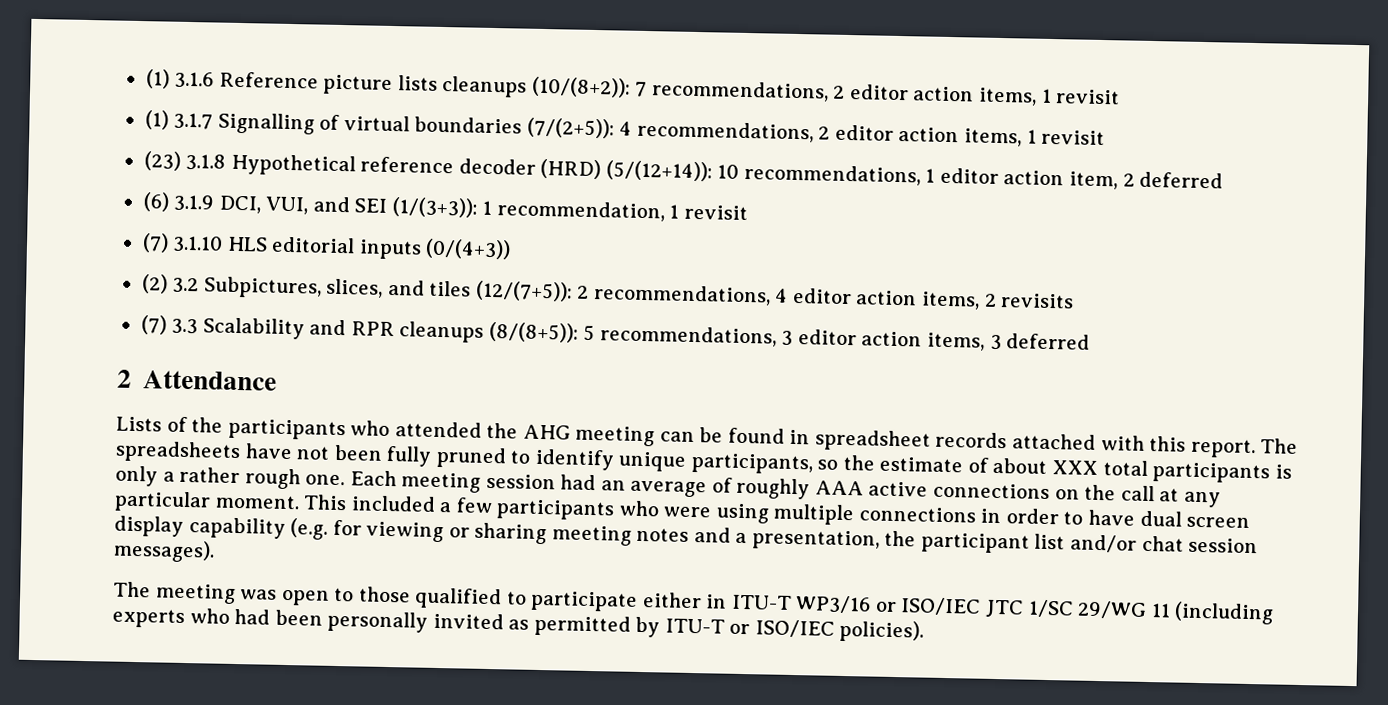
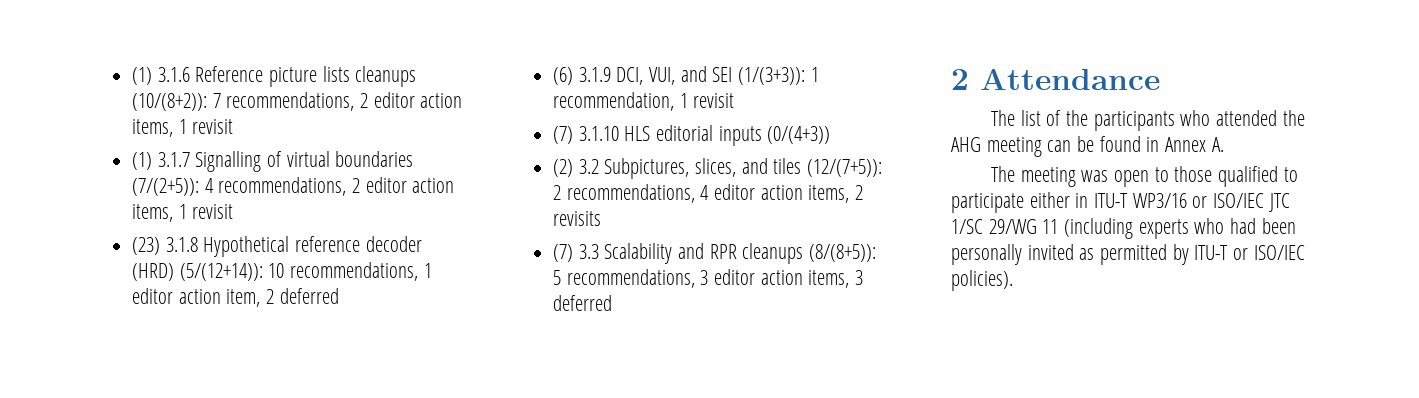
[116,416,162,432] Lists -> [990,110,1041,126] The list
[814,429,1299,459] [115,440,1292,484] [115,465,1221,508] [114,490,1251,529] [114,515,1259,554] [113,539,215,563] spreadsheet records attached with this report. The spreadsheets have not been fully pruned to identify unique participants, so the estimate of about XXX total participants is only a rather rough one. Each meeting session had an average of roughly AAA active connections on the call at any particular moment. This included a few participants who were using multiple connections in order to have dual screen display capability (e.g. for viewing or sharing meeting notes and a presentation, the participant list and/or chat session messages). -> [1165,137,1224,152] Annex A.

